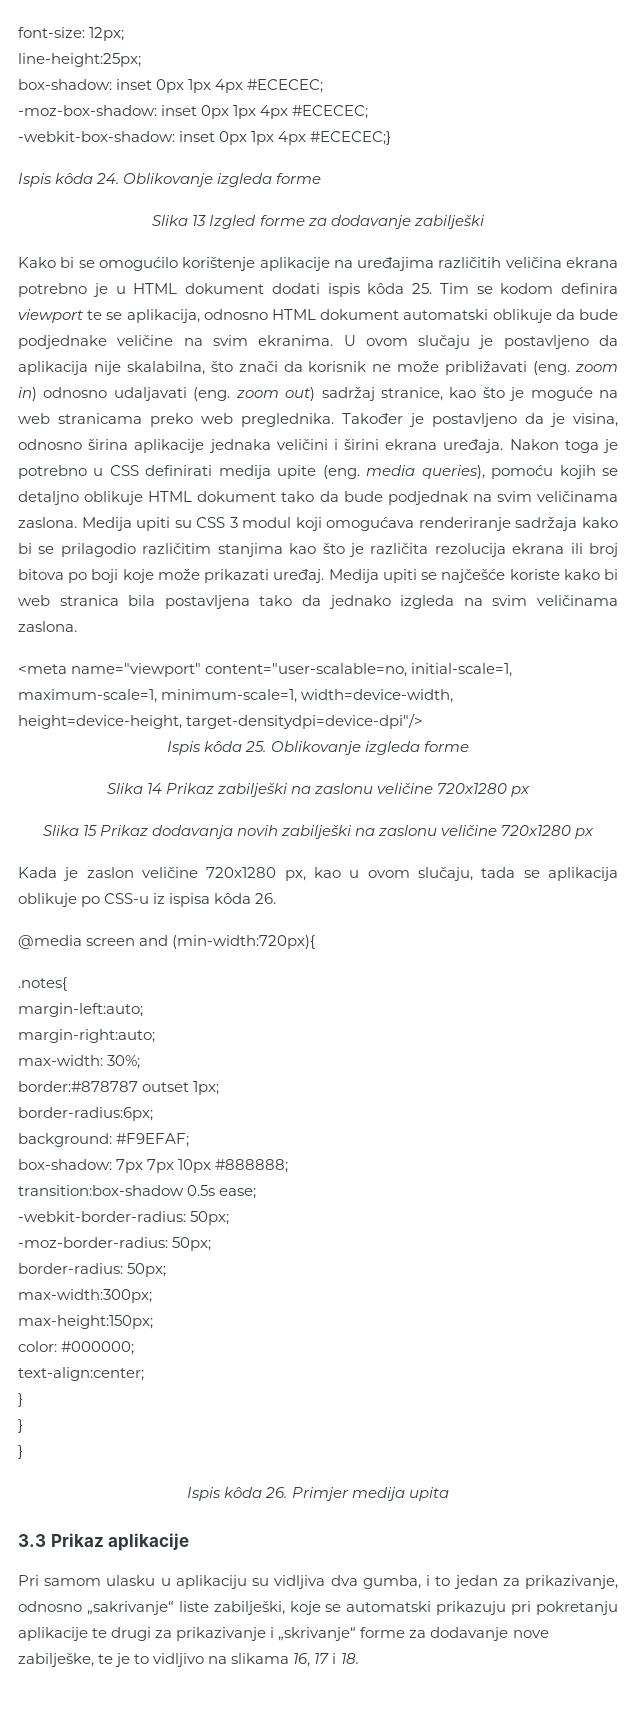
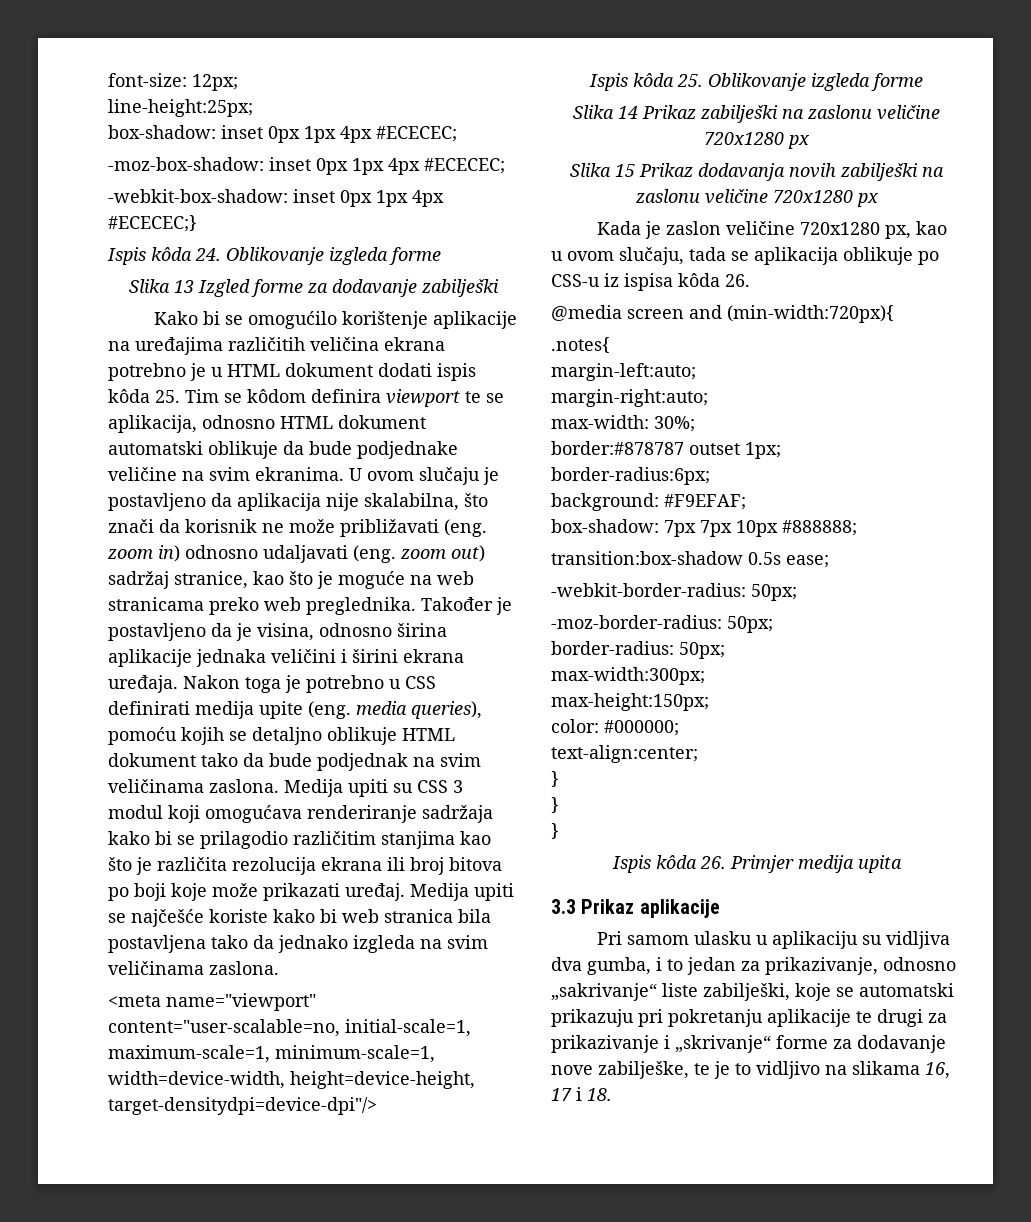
[500,283,554,294] kodom -> [247,389,306,403] kôdom

